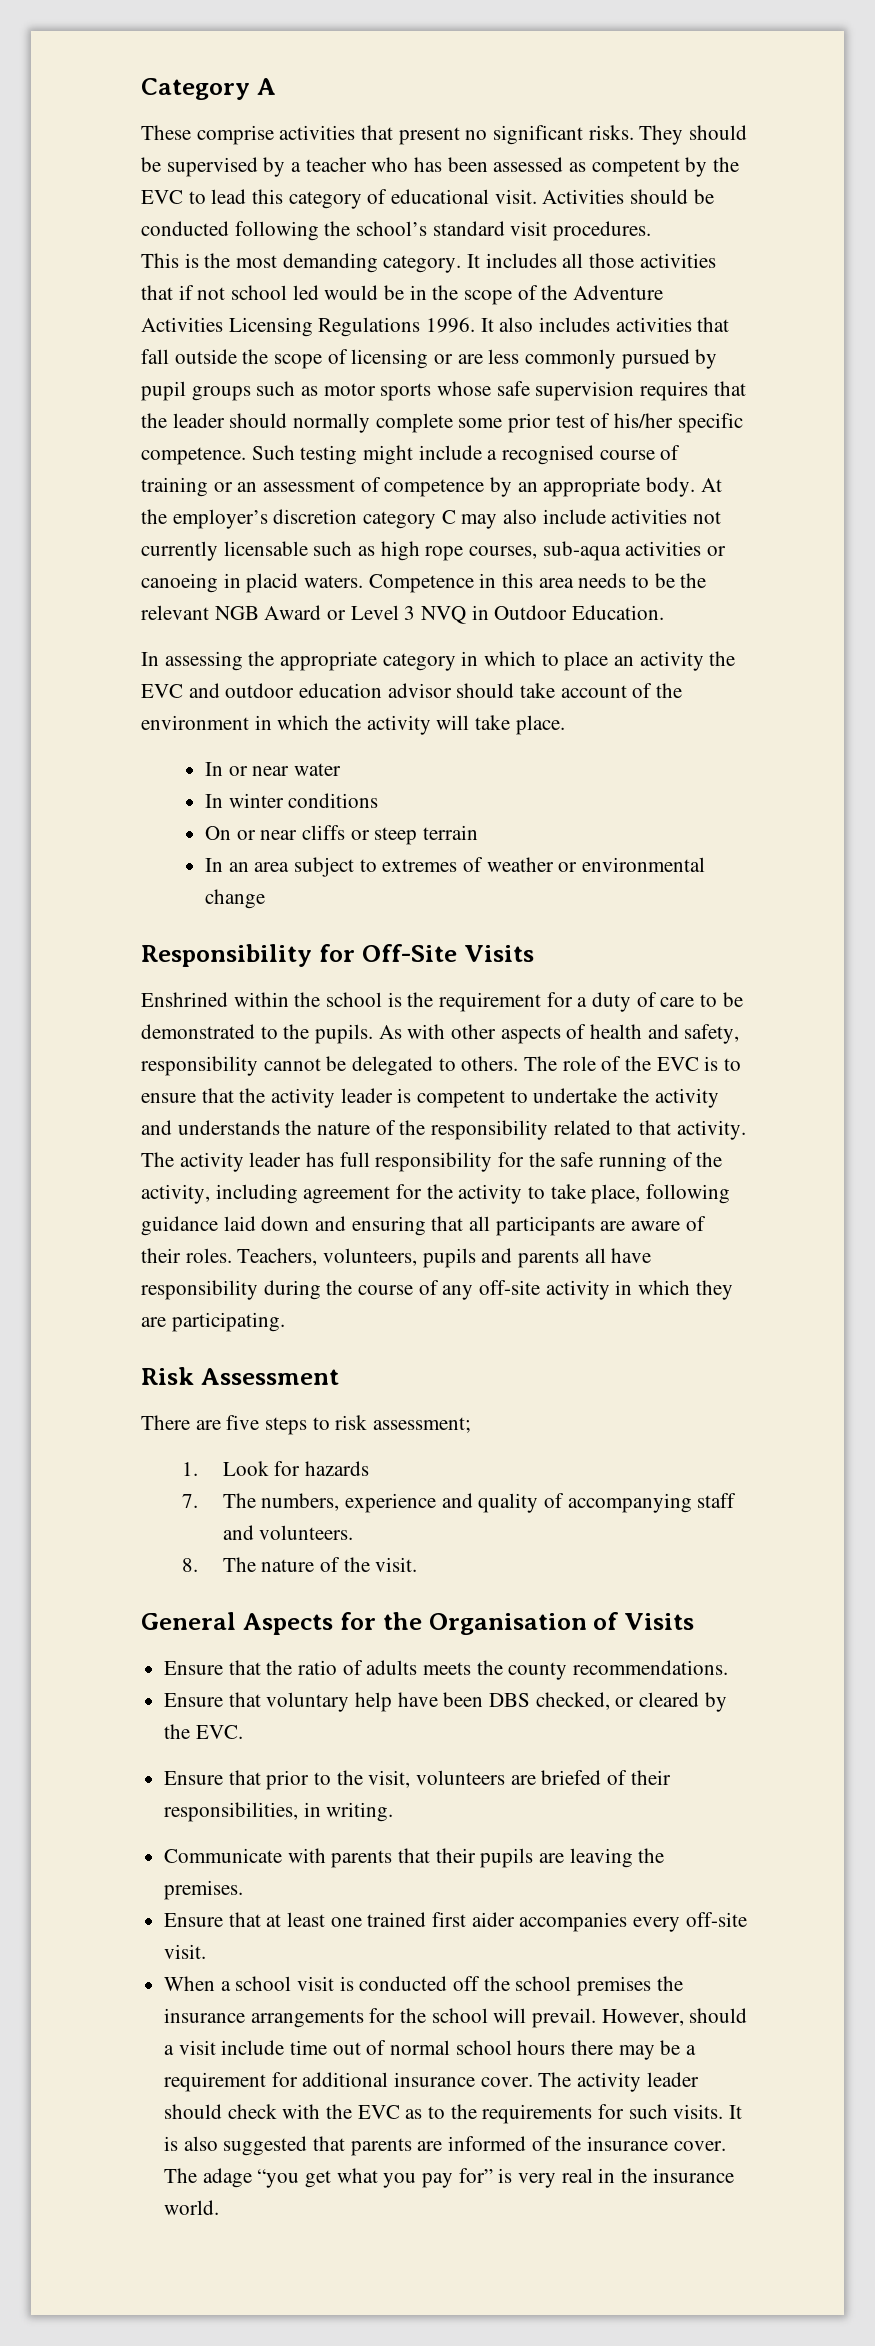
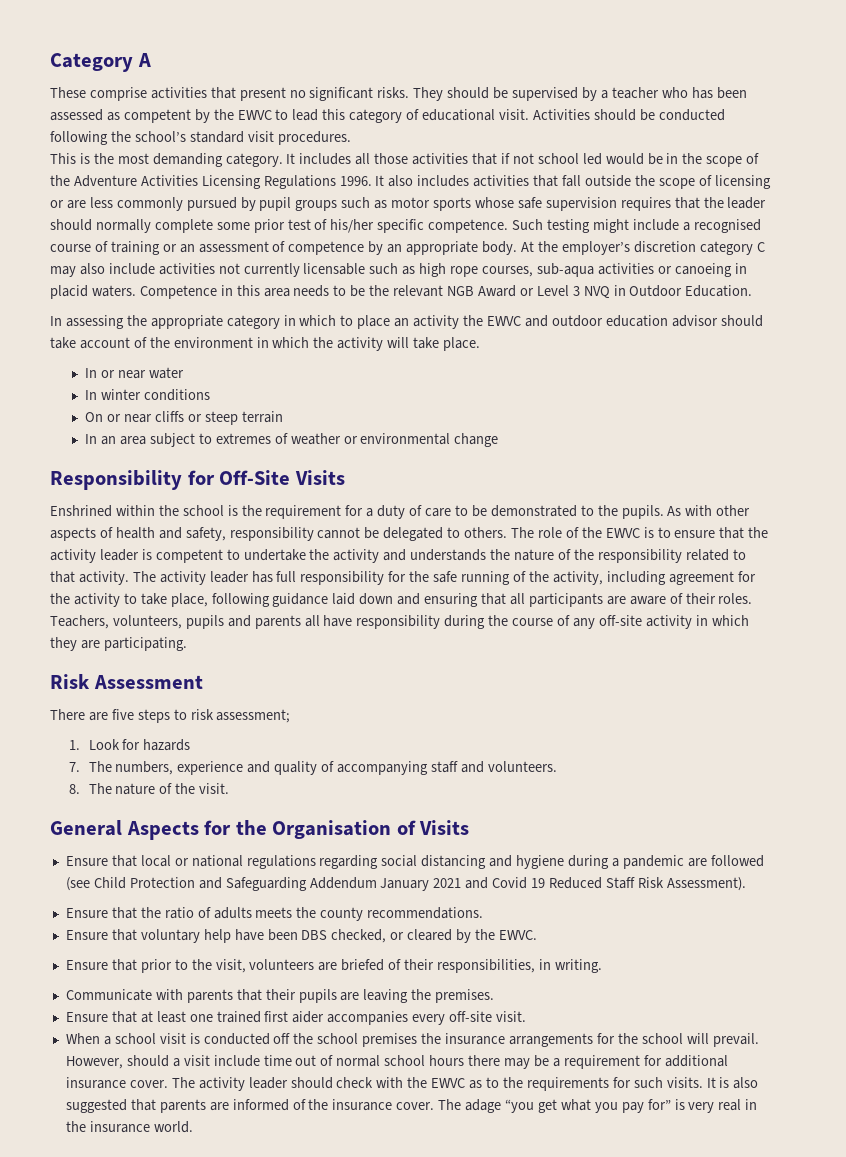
[141,190,183,204] EVC -> [237,110,272,120] EWVC
[141,684,183,698] EVC -> [486,316,521,326] EWVC
[656,1057,699,1071] EVC -> [605,528,640,538] EWVC
(695, 1621) none -> [65,855,764,869] [65,877,746,891] // Ensure that local or national regulations regarding social distancing and hygiene during a pandemic are followed (see Child Protection and Safeguarding Addendum January 2021 and Covid 19 Reduced Staff Risk Assessment).
[195,1725,243,1739] EVC. -> [498,930,537,940] EWVC.
[357,2105,400,2119] EVC -> [431,1078,466,1088] EWVC

